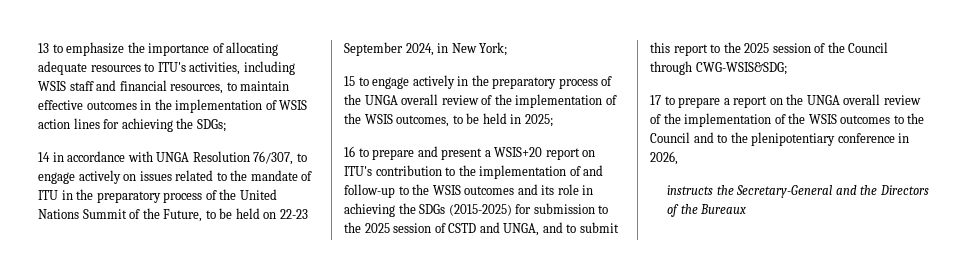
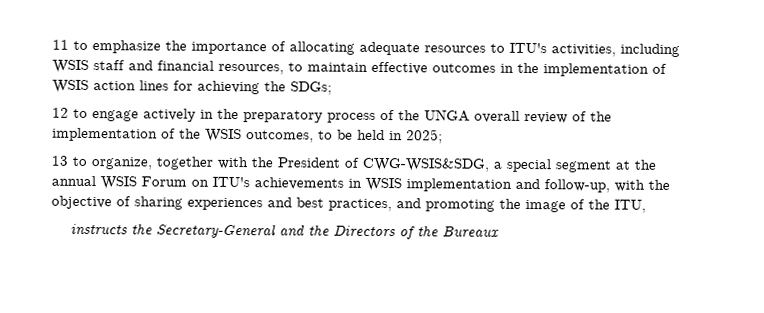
[38,43,49,53] 13 -> [52,39,69,50] 11
[38,151,307,165] [38,170,313,184] [38,189,277,203] [38,208,308,222] [344,42,508,56] [344,76,355,86] 14 in accordance with UNGA Resolution 76/307, to engage actively on issues related to the mandate of ITU in the preparatory process of the United Nations Summit of the Future, to be held on 22-23 September 2024, in New York; // 15 -> [52,107,69,118] 12
[344,146,596,160] [344,165,604,179] [344,184,594,198] [344,203,609,217] [344,222,619,236] [650,42,889,56] [650,61,787,75] [650,94,921,108] [650,113,925,127] [650,132,910,146] [650,151,678,165] 16 to prepare and present a WSIS+20 report on ITU's contribution to the implementation of and follow-up to the WSIS outcomes and its role in achieving the SDGs (2015-2025) for submission to the 2025 session of CSTD and UNGA, and to submit this report to the 2025 session of the Council through CWG-WSIS&SDG; // 17 to prepare a report on the UNGA overall review of the implementation of the WSIS outcomes to the Council and to the plenipotentiary conference in 2026, -> [51,155,656,173] [51,175,670,193] [51,195,646,213] 13 to organize, together with the President of CWG-WSIS&SDG, a special segment at the annual WSIS Forum on ITU's achievements in WSIS implementation and follow-up, with the objective of sharing experiences and best practices, and promoting the image of the ITU,

